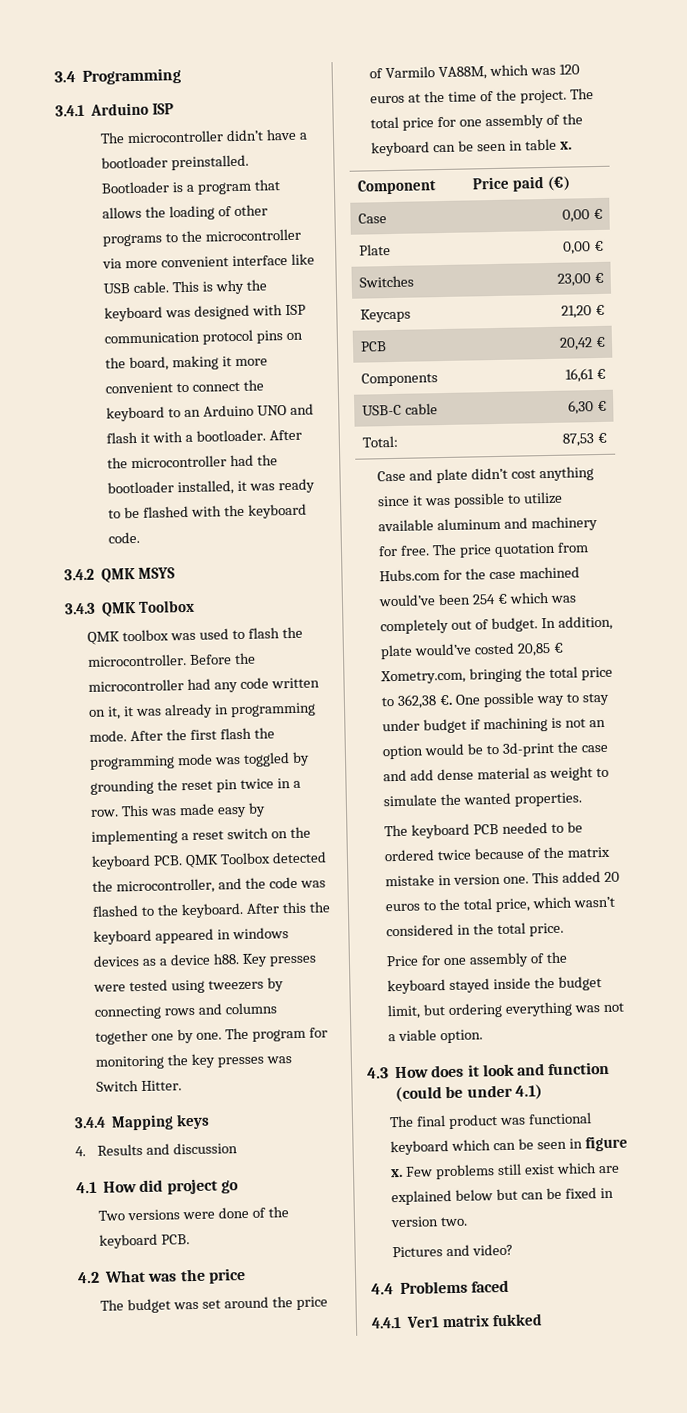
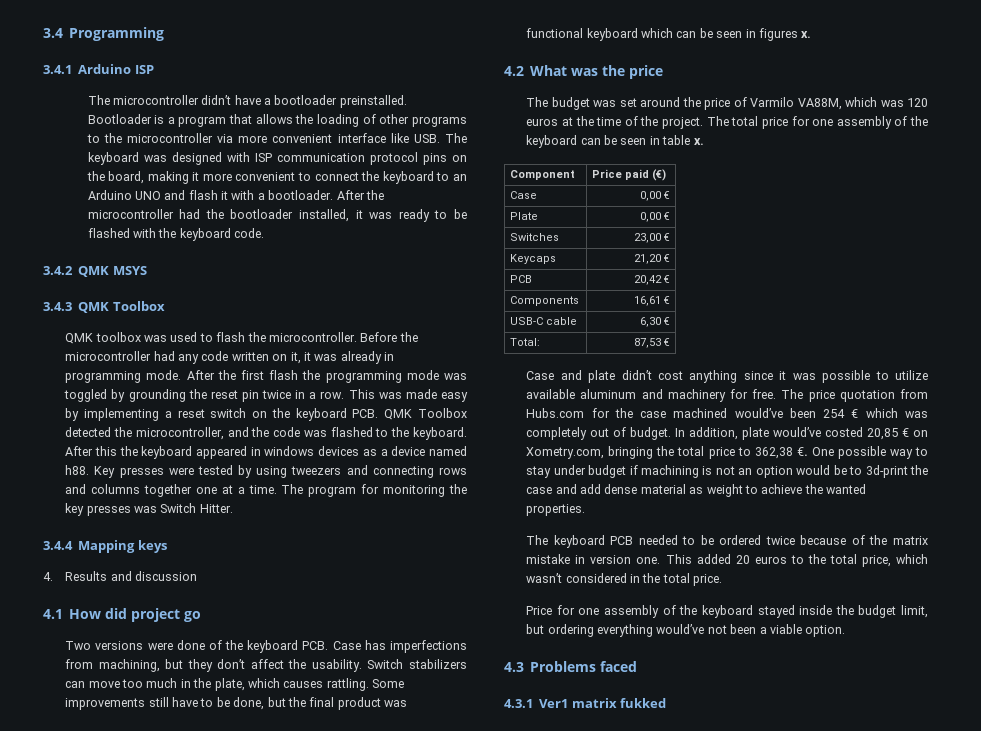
[102,279,267,295] USB cable. This is why the -> [413,133,468,143] USB. The
(211, 959) none -> [429,446,467,456] named
(169, 985) none -> [238,465,253,478] by
[267,977,285,992] by -> [346,465,368,475] and
[177,1028,223,1044] by one. -> [221,485,277,494] at a time.
(191, 1239) none -> [332,640,468,653] [65,659,468,672] [65,678,404,691] [65,697,407,710] [526,28,812,41] Case has imperfections from machining, but they don’t affect the usability. Switch stabilizers can move too much in the plate, which causes rattling. Some improvements still have to be done, but the final product was functional keyboard which can be seen in figures x.
(564, 647) none -> [913,430,928,437] on
[383,794,438,807] simulate -> [761,484,803,494] achieve
[574,1002,625,1013] was not -> [656,624,757,634] would’ve not been
[394,1061,611,1079] [395,1084,543,1103] [389,1112,593,1130] [390,1135,628,1156] [390,1162,620,1180] [391,1187,614,1206] [390,1216,469,1228] [392,1243,514,1258] [371,1283,394,1295] How does it look and function (could be under 4.1) // The final product was functional keyboard which can be seen in figure x. Few problems still exist which are explained below but can be fixed in version two. // Pictures and video? // 4.4 -> (524, 667) none
[371,1317,402,1329] 4.4.1 -> [504,699,533,708] 4.3.1

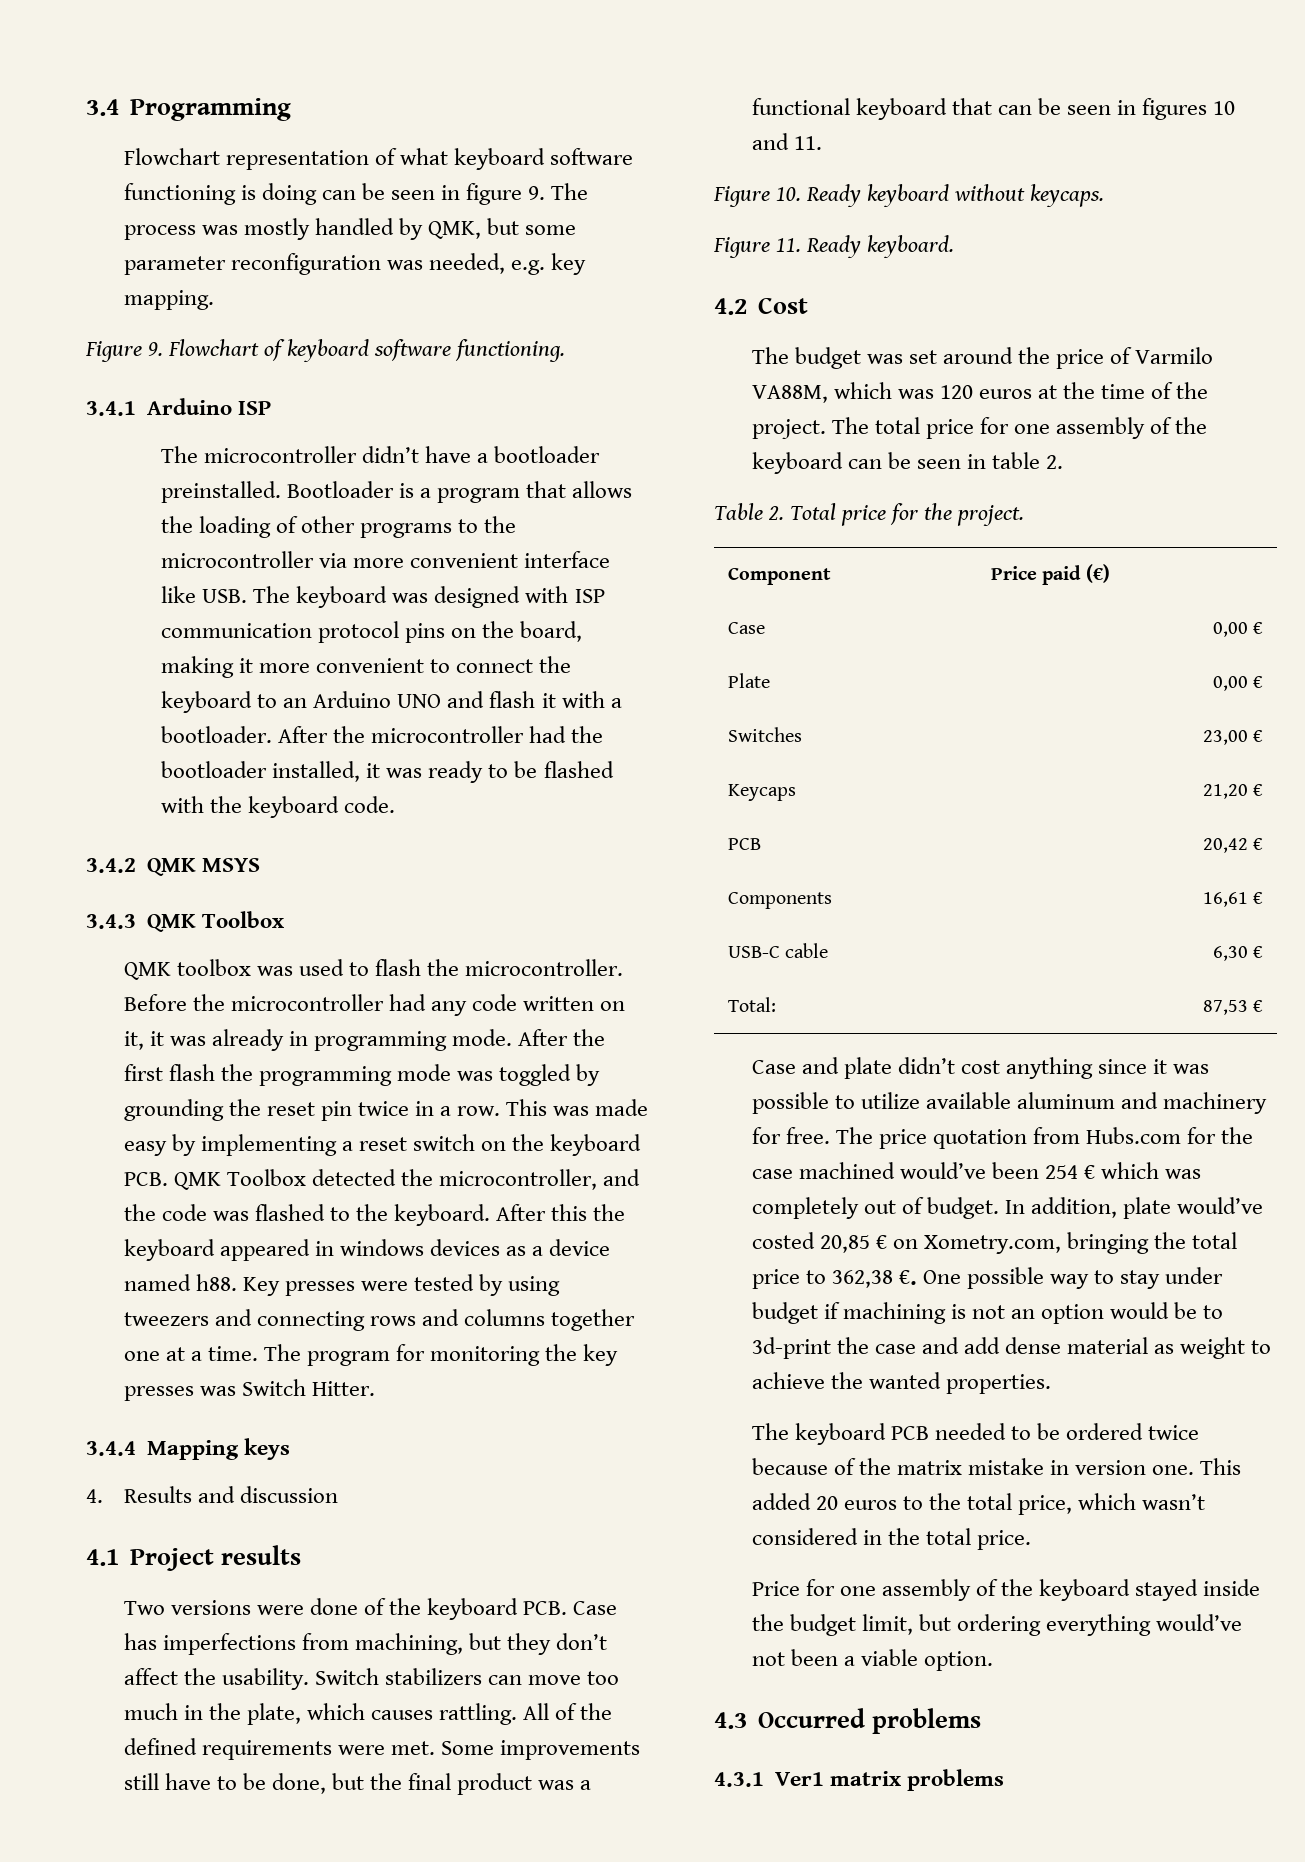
(165, 34) none -> [123,148,633,170] [123,183,589,205] [123,218,577,240] [123,253,586,275] [123,290,214,310] [85,339,566,362] // Flowchart representation of what keyboard software functioning is doing can be seen in figure 9. The process was mostly handled by QMK, but some parameter reconfiguration was needed, e.g. key mapping. // Figure 9. Flowchart of keyboard software functioning.
[69,608,202,622] How did project go -> [130,1545,302,1571] Project results
(369, 684) none -> [523,1703,613,1720] [123,1738,435,1760] All of the defined requirements were met.
(407, 703) none -> [580,1780,592,1790] a
[640,28,673,38] which -> [951,98,992,115] that
[801,31,812,38] [504,65,664,79] x. // 4.2 What was the price -> [1213,101,1236,115] [751,133,822,150] [713,184,1105,207] [713,235,955,258] [714,297,809,315] 10 and 11. // Figure 10. Ready keyboard without keycaps. // Figure 11. Ready keyboard. // 4.2 Cost
[693,138,704,145] x. -> [1045,455,1063,469] [714,503,1025,526] 2. // Table 2. Total price for the project.
[530,661,638,672] Problems faced -> [758,1708,982,1734] Occurred problems
[620,698,666,708] fukked -> [907,1769,1005,1791] problems

